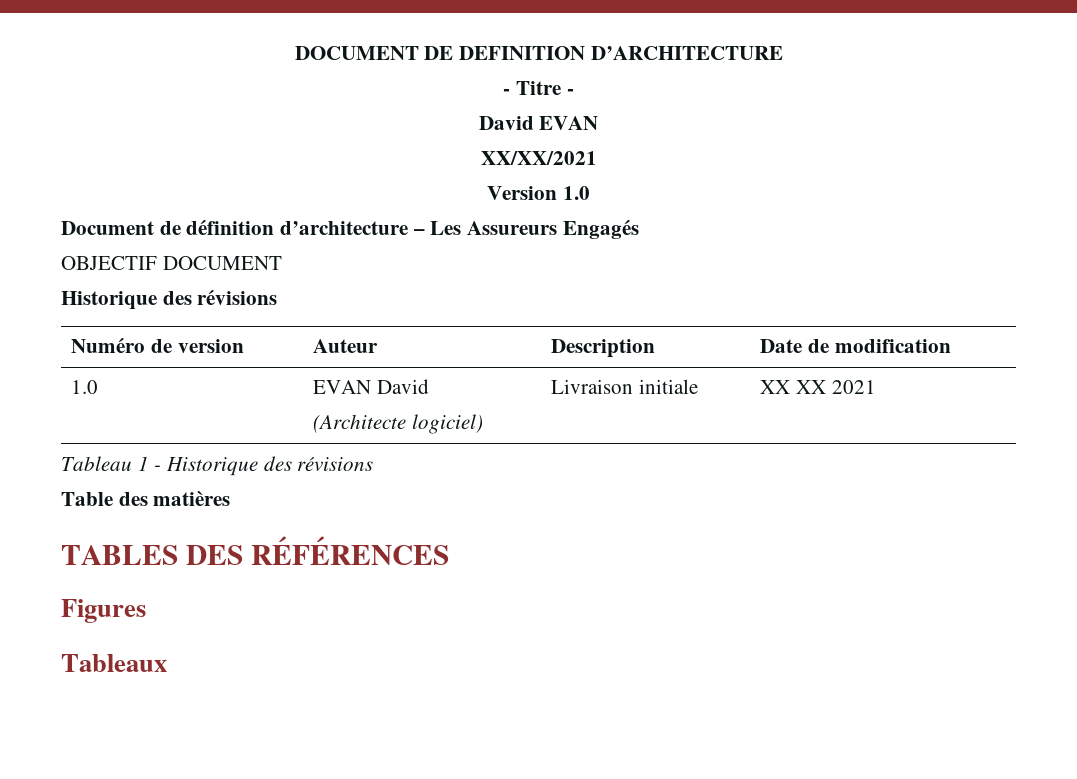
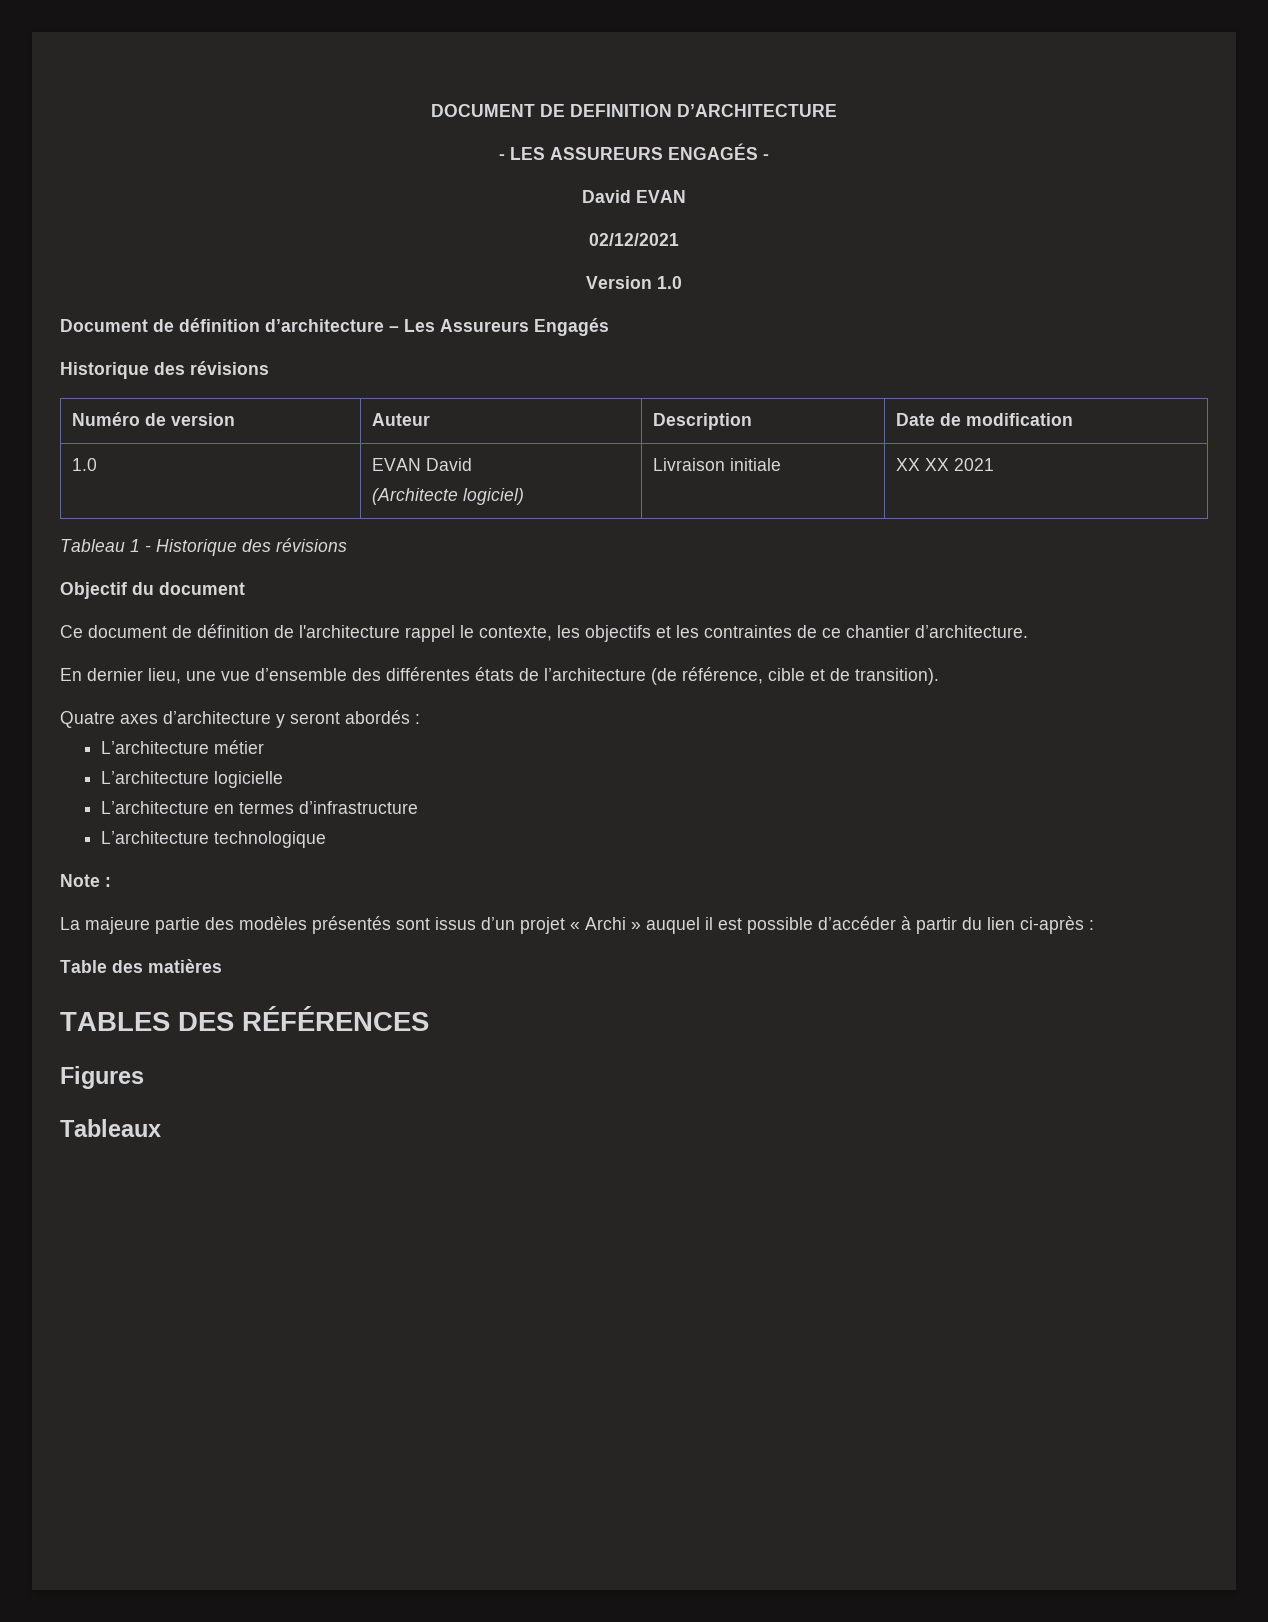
[516,81,561,95] Titre -> [510,143,758,160] LES ASSUREURS ENGAGÉS
[480,151,597,165] XX/XX/2021 -> [589,233,679,246] 02/12/2021
[61,256,282,270] // OBJECTIF DOCUMENT -> (609, 327) none
(374, 464) none -> [60,582,245,599] [60,624,1028,642] [60,667,939,685] [60,710,420,728] [101,740,265,754] [101,771,284,788] [101,801,419,814] [101,831,327,848] [60,874,111,887] [60,916,1094,934] // Objectif du document // Ce document de définition de l'architecture rappel le contexte, les objectifs et les contraintes de ce chantier d’architecture. // En dernier lieu, une vue d’ensemble des différentes états de l’architecture (de référence, cible et de transition). // Quatre axes d’architecture y seront abordés : // L’architecture métier // L’architecture logicielle // L’architecture en termes d’infrastructure // L’architecture technologique // Note : // La majeure partie des modèles présentés sont issus d’un projet « Archi » auquel il est possible d’accéder à partir du lien ci-après :

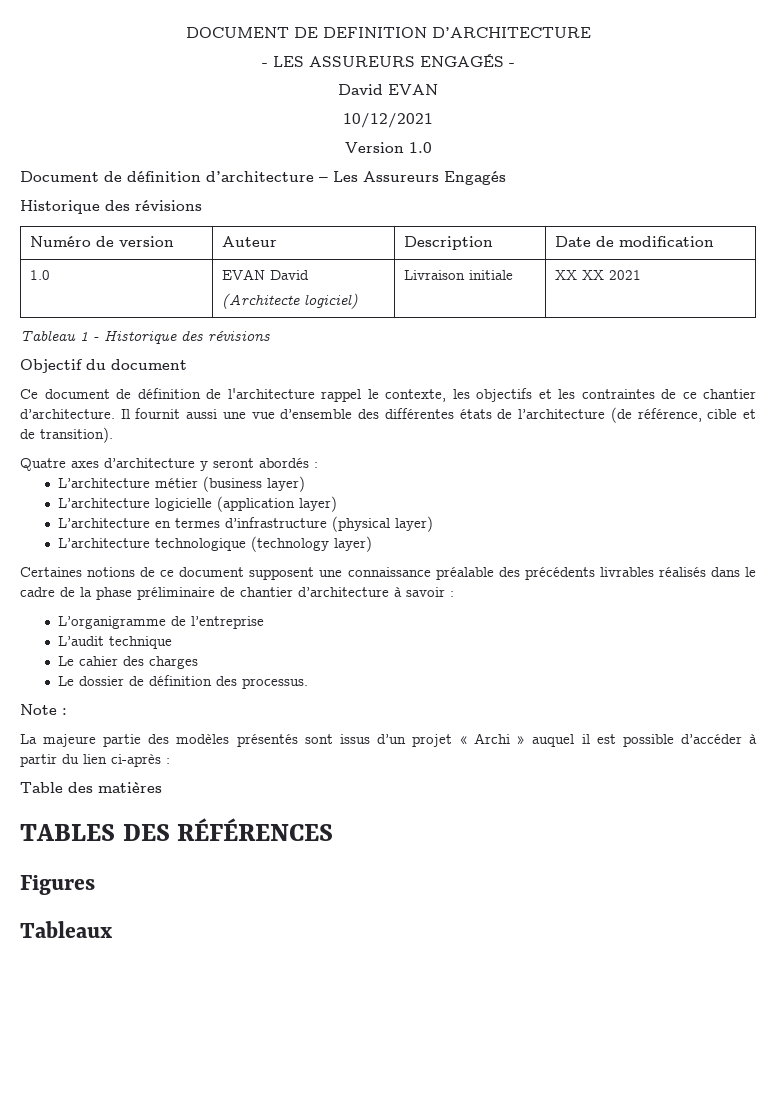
[589,233,679,246] 02/12/2021 -> [343,113,433,128] 10/12/2021
[60,668,181,684] // En dernier lieu, -> [120,408,218,419] Il fournit aussi
(265, 747) none -> [203,476,306,492] (business layer)
(284, 779) none -> [217,496,338,512] (application layer)
(419, 807) none -> [332,516,434,532] (physical layer)
(327, 839) none -> [251,536,373,552] [20,567,756,580] [20,587,454,600] [58,616,265,629] [58,636,173,649] [58,656,199,669] [58,675,309,689] (technology layer) // Certaines notions de ce document supposent une connaissance préalable des précédents livrables réalisés dans le cadre de la phase préliminaire de chantier d’architecture à savoir : // L’organigramme de l’entreprise // L’audit technique // Le cahier des charges // Le dossier de définition des processus.

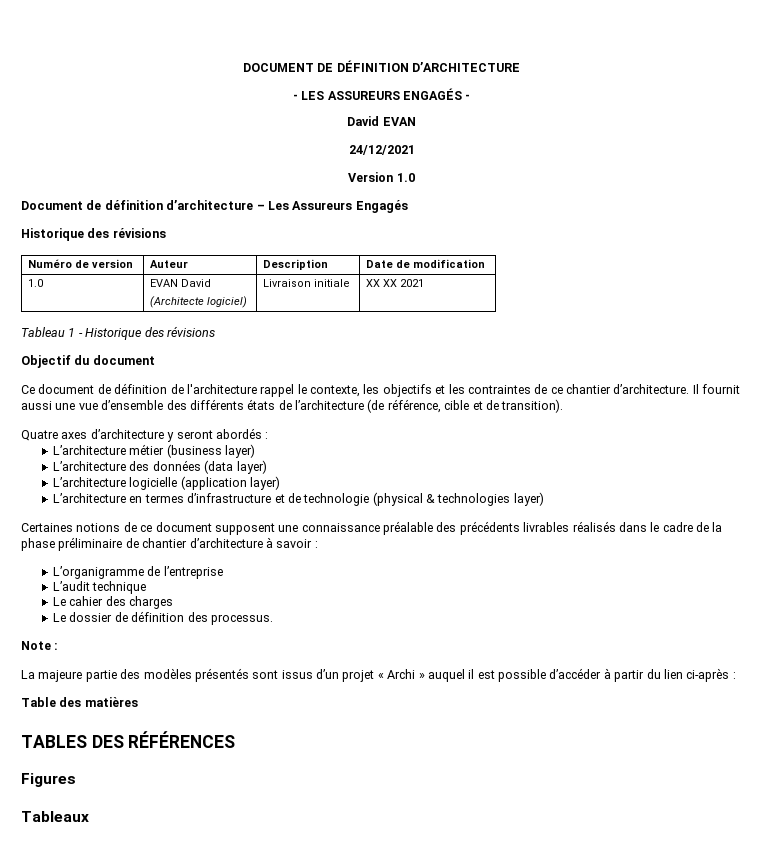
[322,27,427,38] DEFINITION -> [336,60,409,72] DÉFINITION
[343,113,433,128] 10/12/2021 -> [348,145,415,155] 24/12/2021
[384,408,454,419] différentes -> [189,399,244,410] différents
(306, 484) none -> [53,460,267,474] // L’architecture des données (data layer)
[332,516,434,532] [58,536,330,552] (physical layer) // L’architecture technologique (technology -> [274,492,511,506] et de technologie (physical & technologies

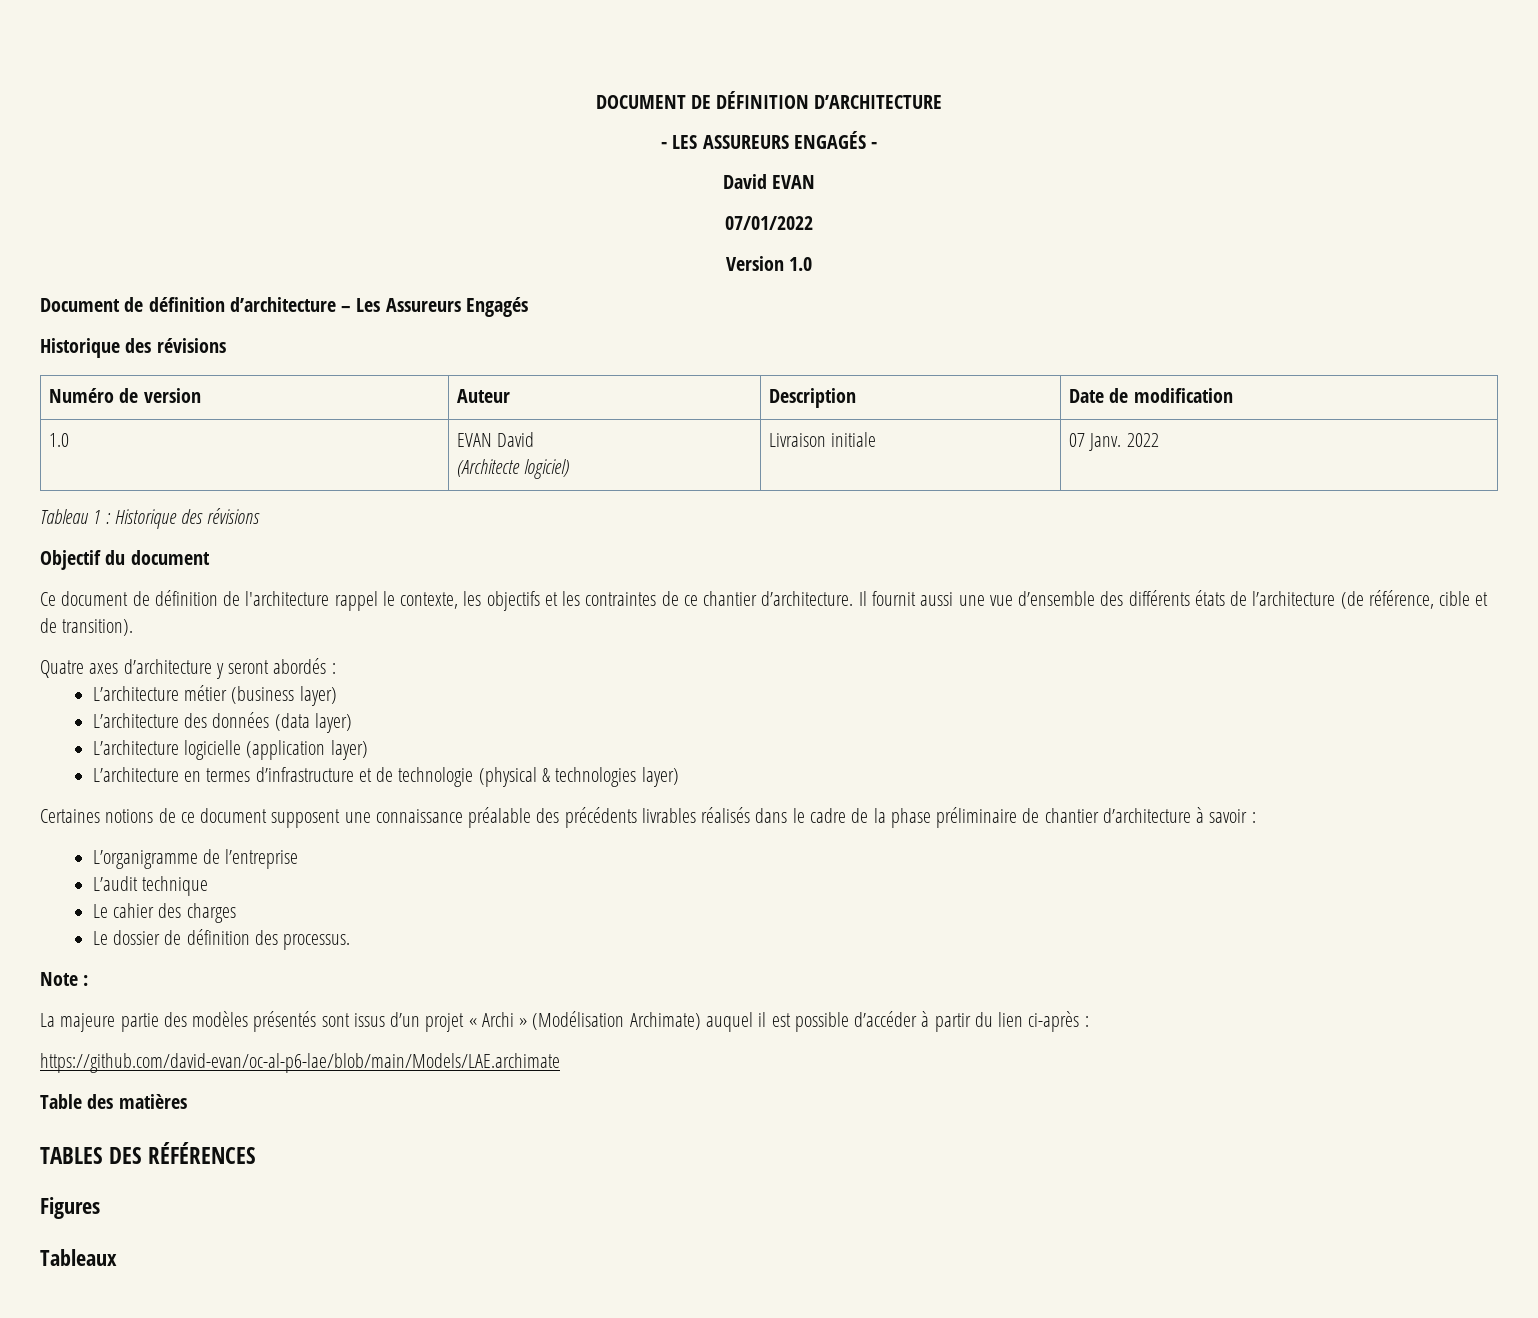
[348,145,415,155] 24/12/2021 -> [725,216,813,230] 07/01/2022
[366,279,425,287] XX XX 2021 -> [1069,433,1159,451] 07 Janv. 2022
[78,333,83,337] - -> [105,513,111,524] :
(425, 676) none -> [532,1011,701,1030] (Modélisation Archimate)
(736, 675) none -> [40,1053,560,1073] // https://github.com/david-evan/oc-al-p6-lae/blob/main/Models/LAE.archimate

